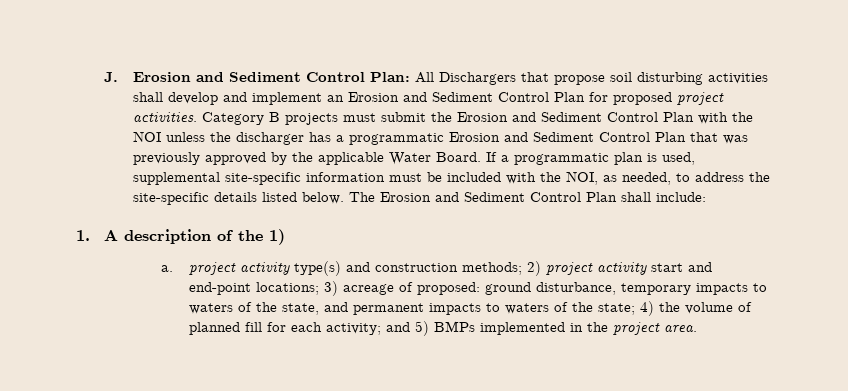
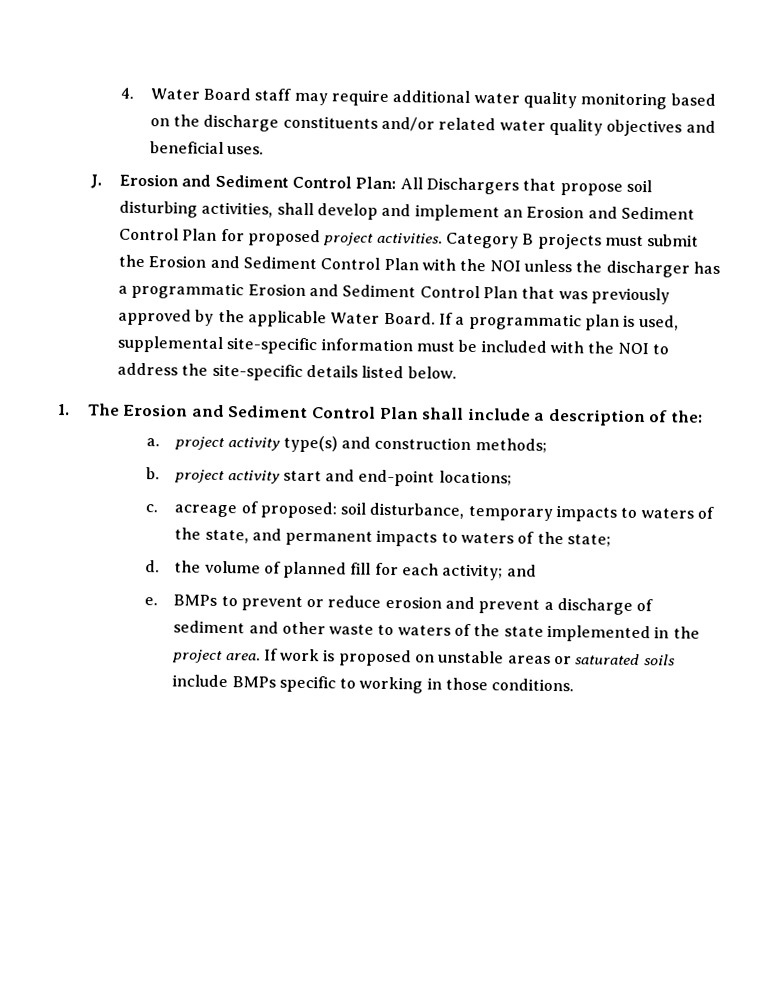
(104, 77) none -> [120,87,716,110] [149,114,716,137] [149,141,264,155] 4. Water Board staff may require additional water quality monitoring based on the discharge constituents and/or related water quality objectives and beneficial uses. //
[707,73,768,84] activities -> [201,201,274,218] activities,
[565,171,671,185] NOI, as needed, -> [617,342,649,355] NOI
(344, 198) none -> [58,404,70,416] // 1.
[655,192,706,202] [76,229,286,245] include: // 1. A description of the 1) -> [466,407,704,427] include a description of the:
[527,261,542,276] 2) -> [145,467,160,480] // b.
[324,281,339,296] 3) -> [144,504,158,513] // c.
[485,282,532,295] ground -> [340,502,367,515] soil
[640,301,655,316] 4) -> [144,560,160,573] // d.
[415,321,476,336] 5) BMPs -> [143,594,654,615] [173,620,544,637] // e. BMPs to prevent or reduce erosion and prevent a discharge of sediment and other waste to waters of the state
(698, 328) none -> [263,648,676,667] [172,674,575,694] If work is proposed on unstable areas or saturated soils include BMPs specific to working in those conditions.

